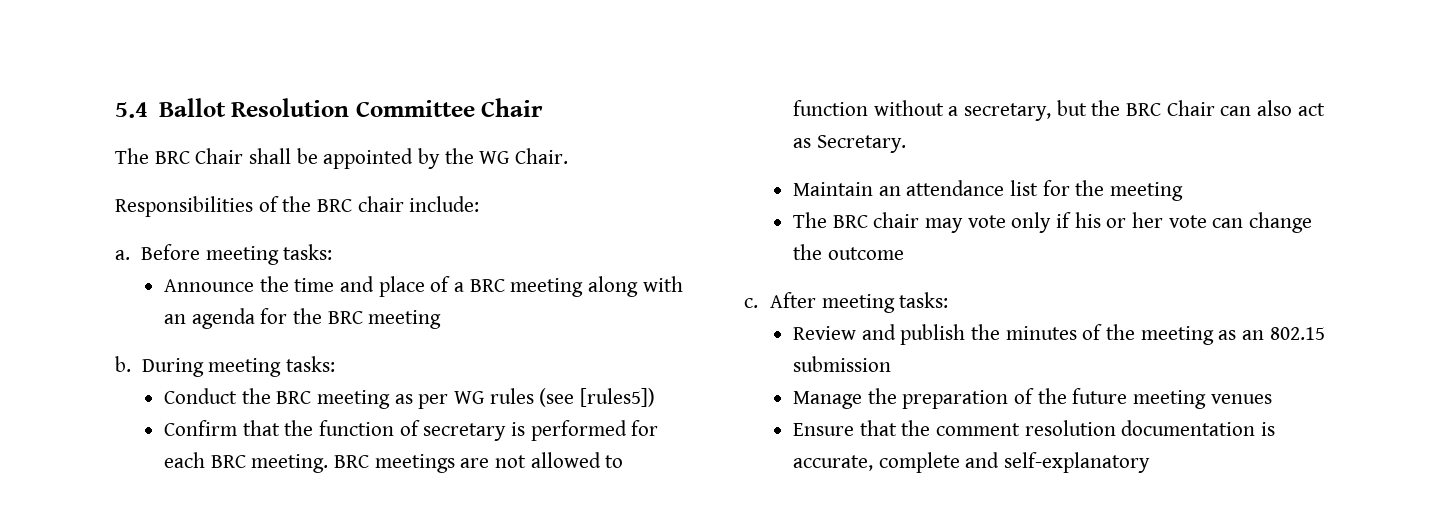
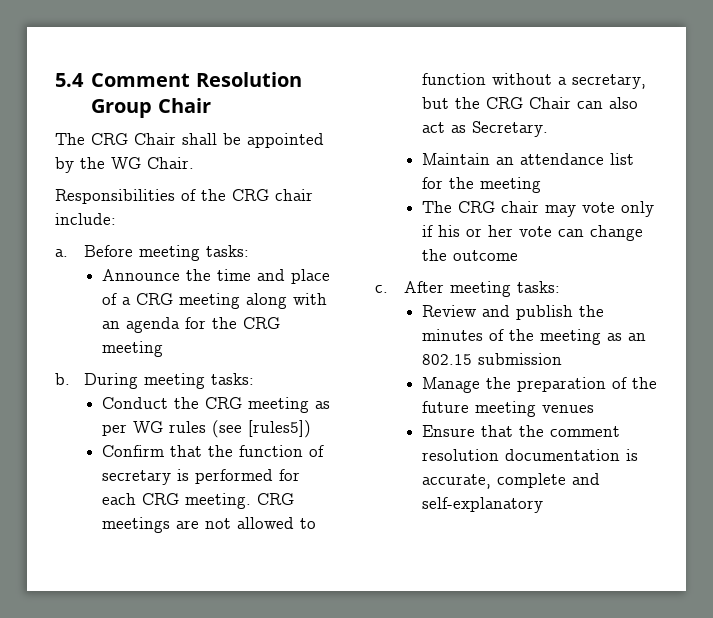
[158,98,475,117] Ballot Resolution Committee -> [91,72,302,87] [91,99,153,118] Comment Resolution Group
[154,151,190,164] BRC -> [91,133,128,145] CRG
[317,199,353,212] BRC -> [232,189,269,201] CRG
[469,279,505,292] BRC -> [135,293,173,305] CRG
[327,311,363,324] BRC -> [242,317,280,329] CRG
[276,391,312,404] BRC -> [204,397,242,409] CRG
[210,454,369,473] BRC meeting. BRC -> [141,493,294,509] CRG meeting. CRG
[1125,103,1161,116] BRC -> [485,97,523,109] CRG
[832,215,868,228] BRC -> [457,201,495,213] CRG

